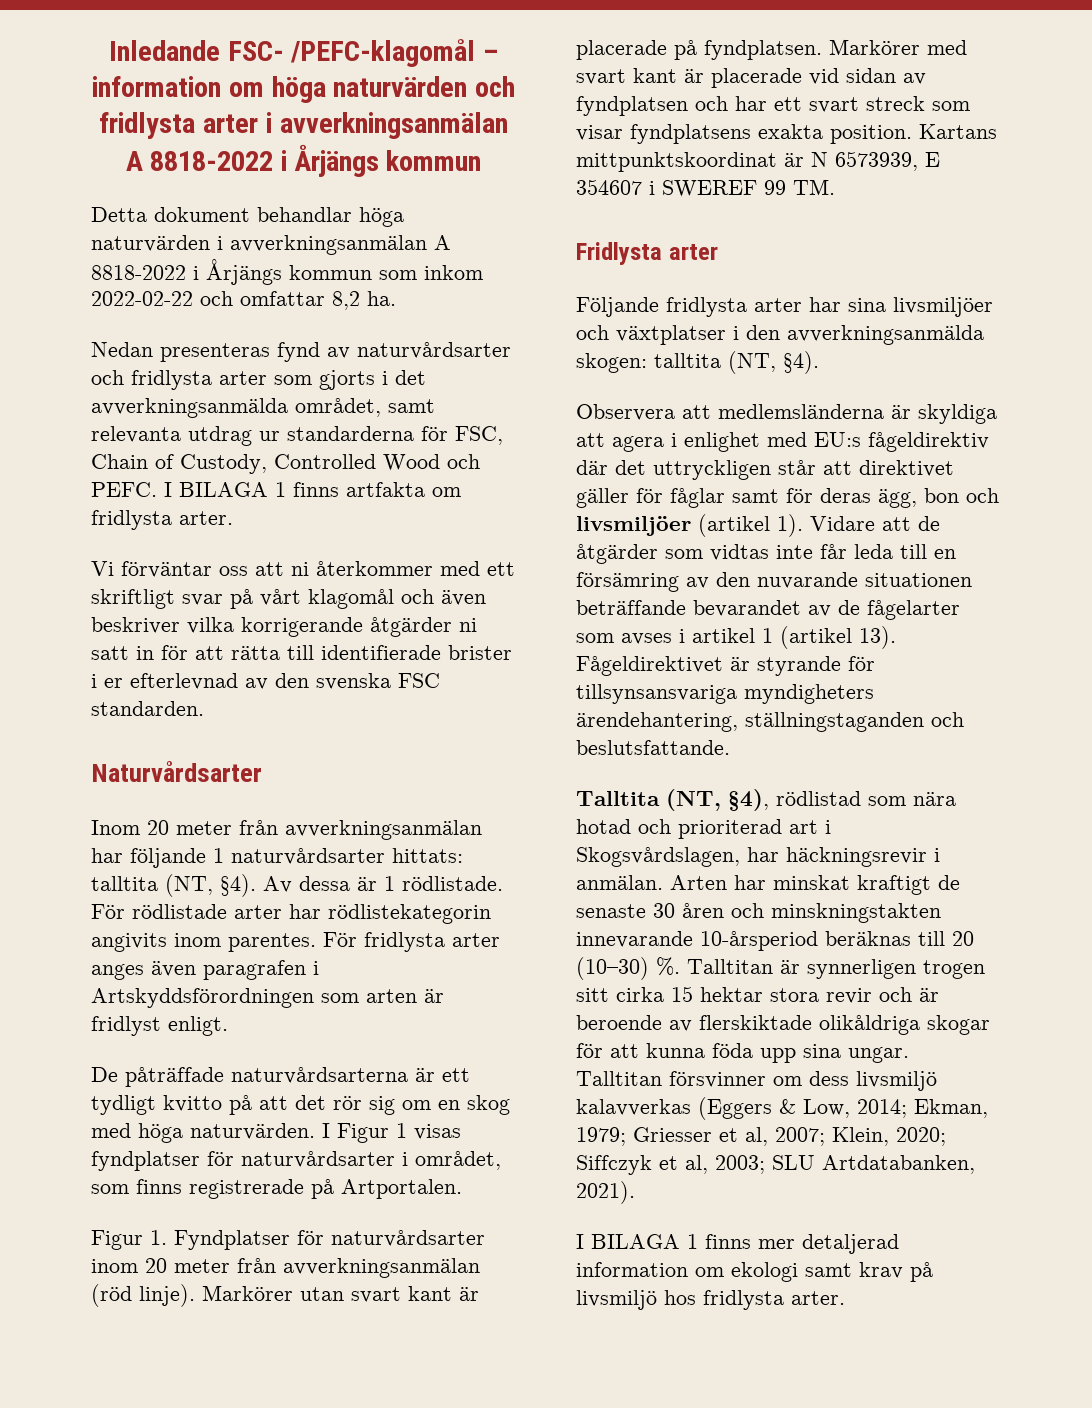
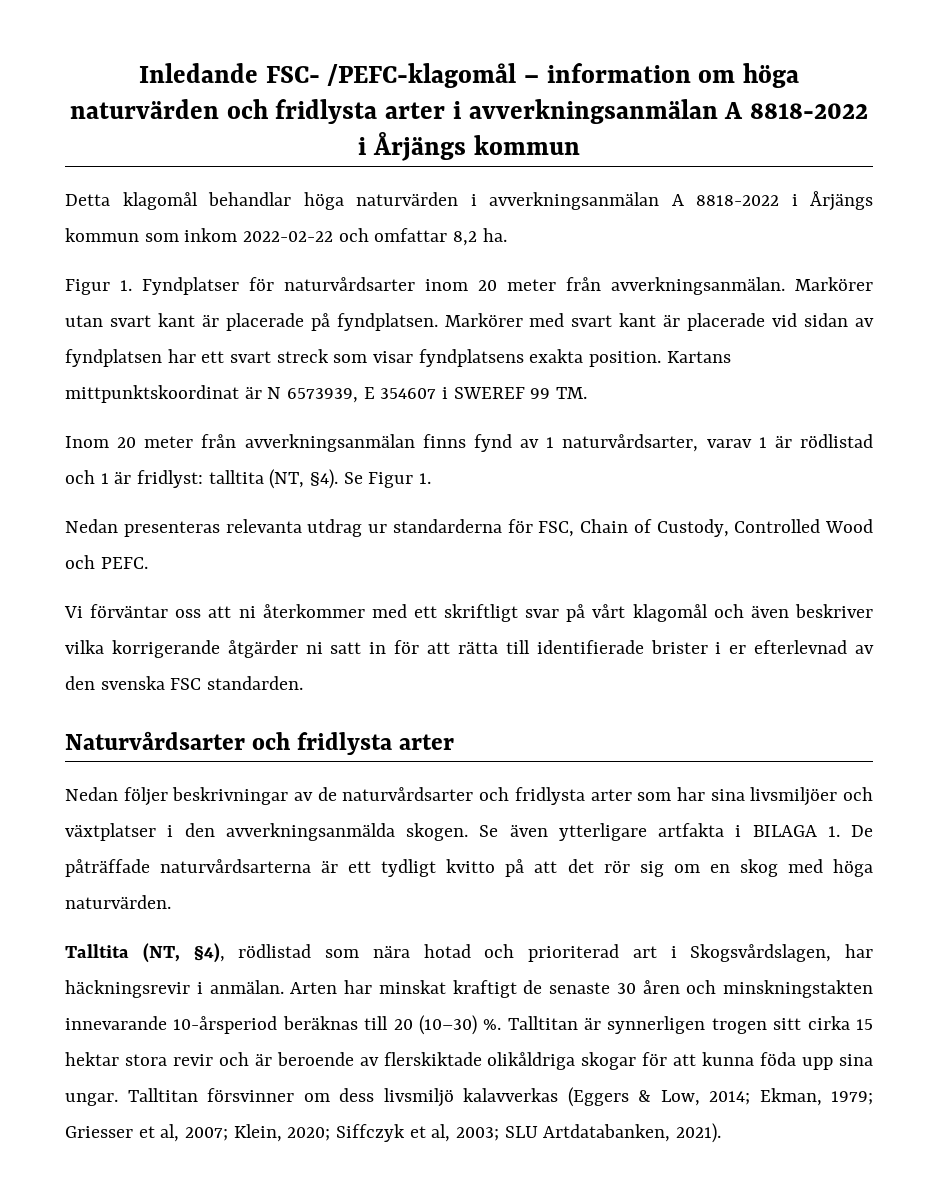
[154,207,250,222] dokument -> [122,192,198,210] klagomål
[91,342,511,362] [91,370,426,390] [91,398,435,418] Nedan presenteras fynd av naturvårdsarter och fridlysta arter som gjorts i det avverkningsanmälda området, samt -> [65,277,873,295] [65,313,874,331] [65,349,731,367] [65,385,588,403] [65,434,873,452] [65,469,432,489] [65,519,220,537] Figur 1. Fyndplatser för naturvårdsarter inom 20 meter från avverkningsanmälan. Markörer utan svart kant är placerade på fyndplatsen. Markörer med svart kant är placerade vid sidan av fyndplatsen har ett svart streck som visar fyndplatsens exakta position. Kartans mittpunktskoordinat är N 6573939, E 354607 i SWEREF 99 TM. // Inom 20 meter från avverkningsanmälan finns fynd av 1 naturvårdsarter, varav 1 är rödlistad och 1 är fridlyst: talltita (NT, §4). Se Figur 1. // Nedan presenteras
[164,482,461,497] [91,510,233,530] I BILAGA 1 finns artfakta om fridlysta arter. -> (148, 563) none
[91,820,482,840] [91,848,463,868] [91,874,503,897] [91,904,491,924] [91,932,500,952] [91,960,319,980] [91,988,444,1008] [91,1016,228,1036] // Inom 20 meter från avverkningsanmälan har följande 1 naturvårdsarter hittats: talltita (NT, §4). Av dessa är 1 rödlistade. För rödlistade arter har rödlistekategorin angivits inom parentes. För fridlysta arter anges även paragrafen i Artskyddsförordningen som arten är fridlyst enligt. // -> [252,732,455,755] [65,787,874,806] [65,823,840,841] och fridlysta arter // Nedan följer beskrivningar av de naturvårdsarter och fridlysta arter som har sina livsmiljöer och växtplatser i den avverkningsanmälda skogen. Se även ytterligare artfakta i BILAGA 1.
[322,1123,461,1143] [91,1151,501,1171] [91,1179,462,1199] [91,1230,485,1250] [91,1258,480,1278] [91,1284,479,1307] [576,39,967,60] [576,68,926,88] [576,96,970,116] [576,124,997,144] [576,151,940,172] [576,179,835,197] [576,242,718,265] [576,297,993,317] [576,325,984,345] [576,351,819,374] [576,404,997,424] [576,432,989,452] [576,460,954,480] [576,488,999,508] [576,514,940,537] [576,544,956,564] [576,572,972,592] [576,600,960,620] [576,626,896,649] [576,656,875,676] [576,684,874,704] [576,712,964,732] [576,740,730,755] I Figur 1 visas fyndplatser för naturvårdsarter i området, som finns registrerade på Artportalen. // Figur 1. Fyndplatser för naturvårdsarter inom 20 meter från avverkningsanmälan (röd linje). Markörer utan svart kant är placerade på fyndplatsen. Markörer med svart kant är placerade vid sidan av fyndplatsen och har ett svart streck som visar fyndplatsens exakta position. Kartans mittpunktskoordinat är N 6573939, E 354607 i SWEREF 99 TM. // Fridlysta arter // Följande fridlysta arter har sina livsmiljöer och växtplatser i den avverkningsanmälda skogen: talltita (NT, §4). // Observera att medlemsländerna är skyldiga att agera i enlighet med EU:s fågeldirektiv där det uttryckligen står att direktivet gäller för fåglar samt för deras ägg, bon och livsmiljöer (artikel 1). Vidare att de åtgärder som vidtas inte får leda till en försämring av den nuvarande situationen beträffande bevarandet av de fågelarter som avses i artikel 1 (artikel 13). Fågeldirektivet är styrande för tillsynsansvariga myndigheters ärendehantering, ställningstaganden och beslutsfattande. -> (171, 902) none
[576,1234,899,1254] [576,1262,933,1282] [576,1290,845,1310] // I BILAGA 1 finns mer detaljerad information om ekologi samt krav på livsmiljö hos fridlysta arter. -> (722, 1133) none

